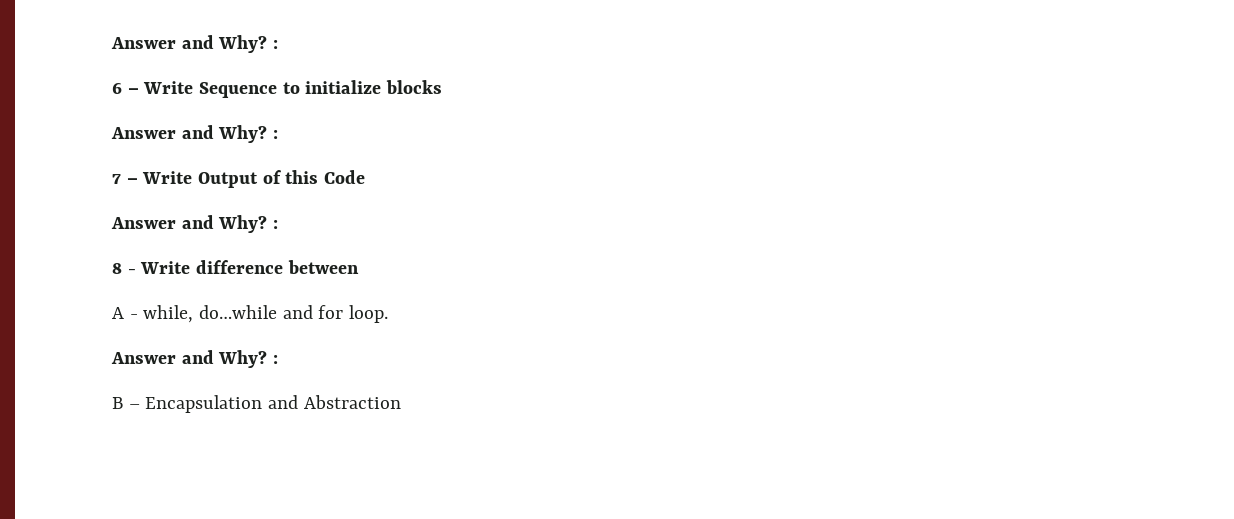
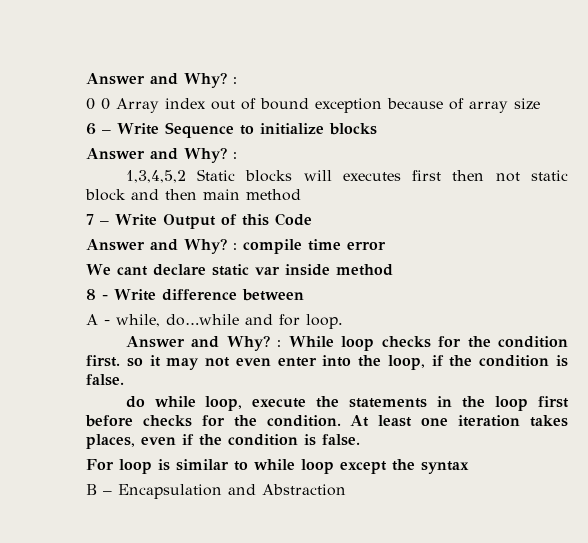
[111,35,279,53] Answer and Why? : -> [86,72,237,88] [86,98,540,113] Answer and Why? : // 0 0 Array index out of bound exception because of array size
(279, 134) none -> [125,169,568,183] [85,189,301,201] // 1,3,4,5,2 Static blocks will executes first then not static block and then main method
(279, 224) none -> [243,239,386,254] [86,264,393,276] compile time error // We cant declare static var inside method
(279, 359) none -> [288,336,568,351] [86,355,568,370] [86,374,124,386] [125,396,569,411] [85,415,569,427] [86,434,360,449] [86,459,469,474] While loop checks for the condition first. so it may not even enter into the loop, if the condition is false. // do while loop, execute the statements in the loop first before checks for the condition. At least one iteration takes places, even if the condition is false. // For loop is similar to while loop except the syntax

